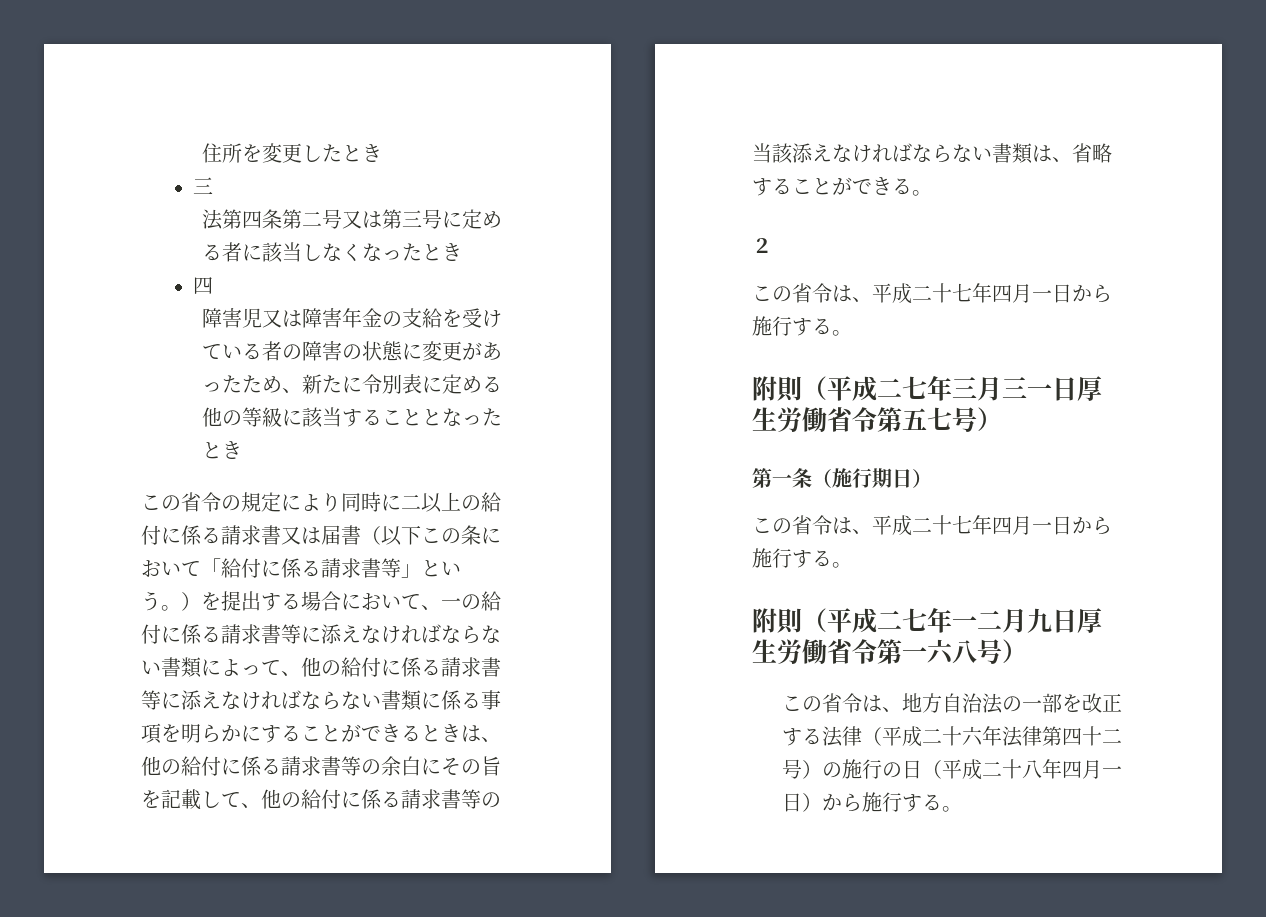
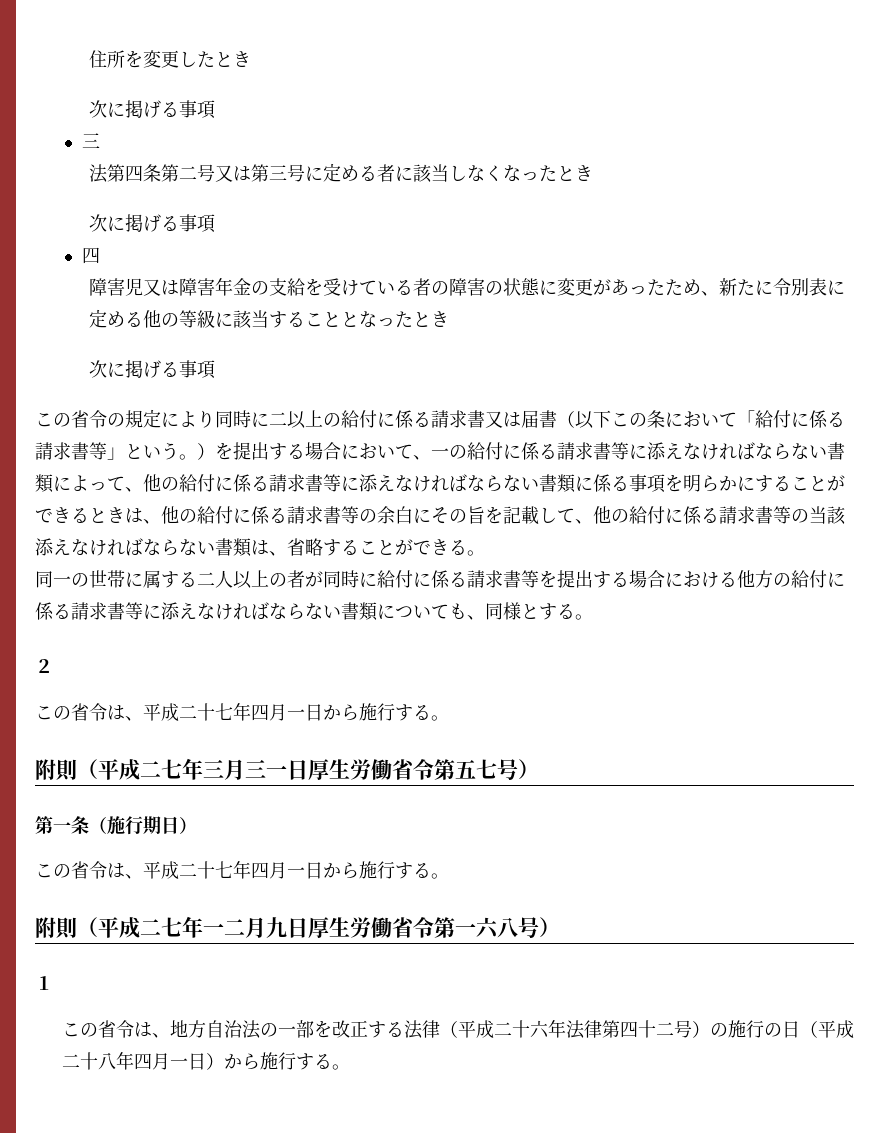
(382, 153) none -> [88,100,215,119] // 次に掲げる事項
(462, 252) none -> [88,214,215,233] // 次に掲げる事項
(242, 450) none -> [88,360,215,379] // 次に掲げる事項
(932, 193) none -> [35,570,845,589] [35,602,593,621] // 同一の世帯に属する二人以上の者が同時に給付に係る請求書等を提出する場合における他方の給付に係る請求書等に添えなければならない書類についても、同様とする。
(1027, 651) none -> [35,976,53,990] // １

